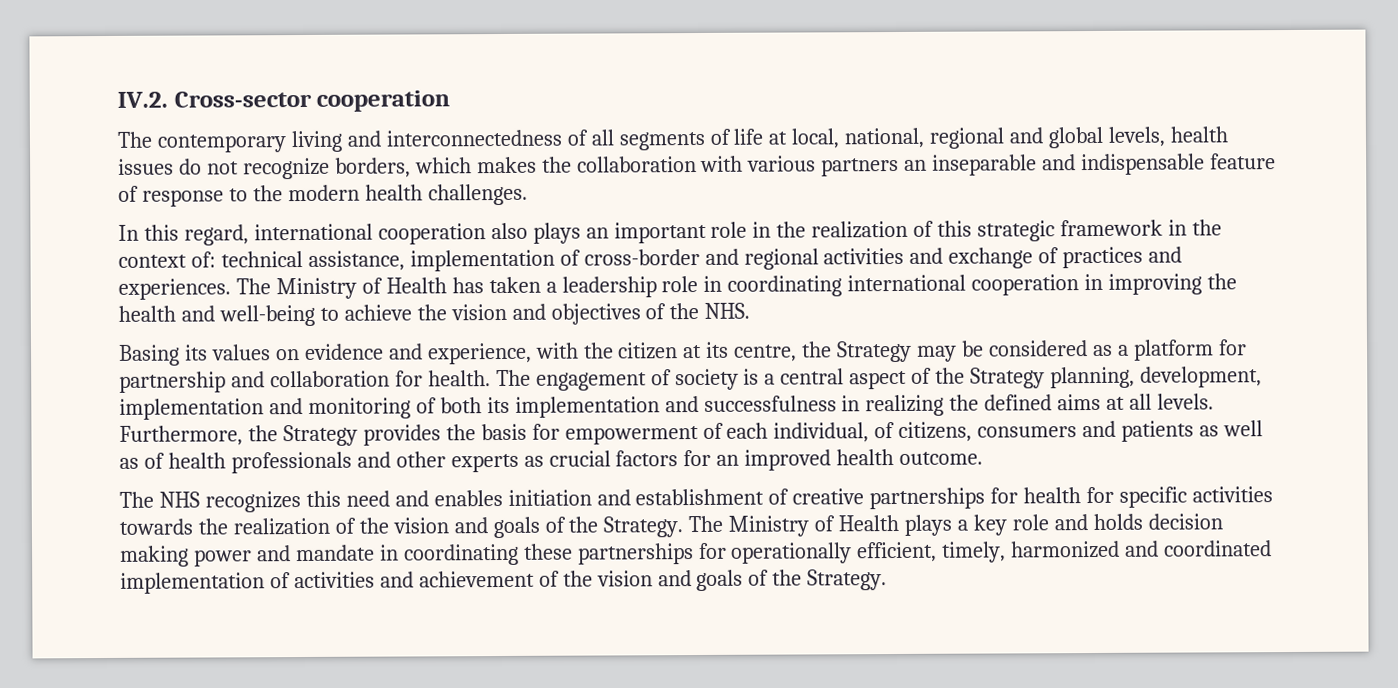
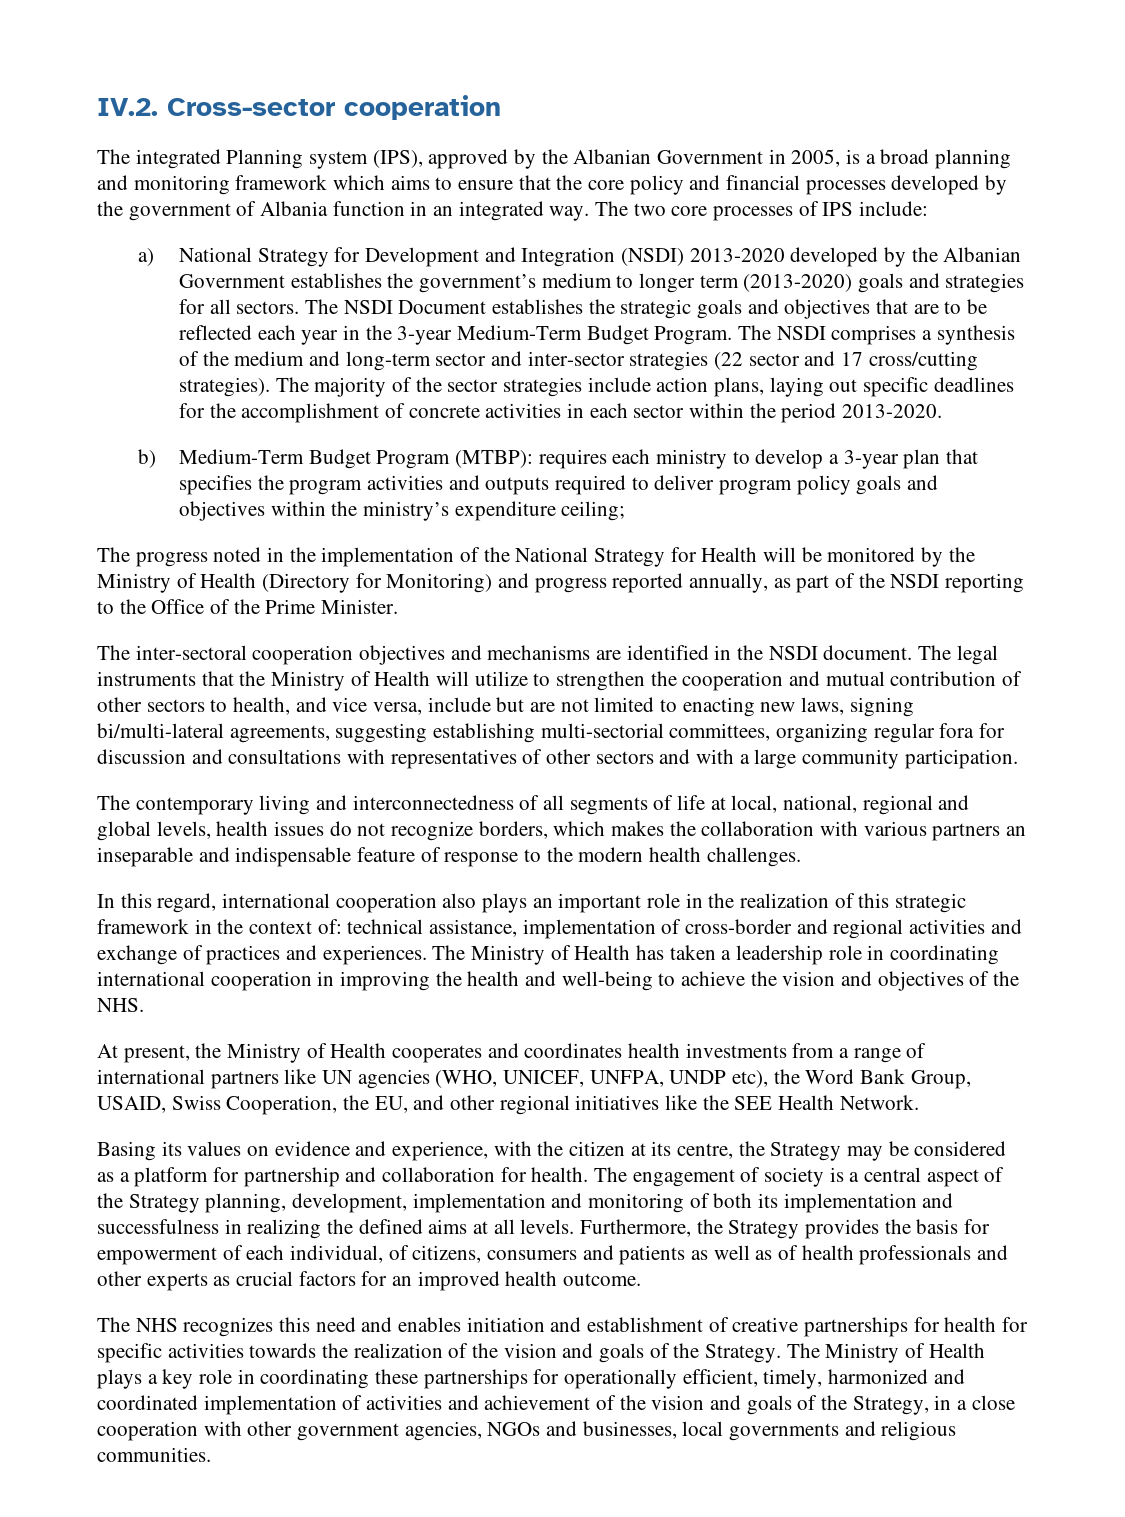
(451, 101) none -> [97,149,1012,169] [97,175,1008,195] [97,201,929,221] [137,247,1022,267] [178,273,1025,293] [178,299,987,319] [178,325,1015,345] [178,351,978,371] [178,377,1014,397] [178,403,942,423] [137,449,978,469] [178,475,938,495] [178,501,626,521] [97,547,975,567] [97,573,1025,593] [97,599,399,614] [97,645,998,665] [97,671,1023,691] [97,697,914,717] [97,723,1006,743] [97,749,1018,769] // The integrated Planning system (IPS), approved by the Albanian Government in 2005, is a broad planning and monitoring framework which aims to ensure that the core policy and financial processes developed by the government of Albania function in an integrated way. The two core processes of IPS include: // a) National Strategy for Development and Integration (NSDI) 2013-2020 developed by the Albanian Government establishes the government’s medium to longer term (2013-2020) goals and strategies for all sectors. The NSDI Document establishes the strategic goals and objectives that are to be reflected each year in the 3-year Medium-Term Budget Program. The NSDI comprises a synthesis of the medium and long-term sector and inter-sector strategies (22 sector and 17 cross/cutting strategies). The majority of the sector strategies include action plans, laying out specific deadlines for the accomplishment of concrete activities in each sector within the period 2013-2020. // b) Medium-Term Budget Program (MTBP): requires each ministry to develop a 3-year plan that specifies the program activities and outputs required to deliver program policy goals and objectives within the ministry’s expenditure ceiling; // The progress noted in the implementation of the National Strategy for Health will be monitored by the Ministry of Health (Directory for Monitoring) and progress reported annually, as part of the NSDI reporting to the Office of the Prime Minister. // The inter-sectoral cooperation objectives and mechanisms are identified in the NSDI document. The legal instruments that the Ministry of Health will utilize to strengthen the cooperation and mutual contribution of other sectors to health, and vice versa, include but are not limited to enacting new laws, signing bi/multi-lateral agreements, suggesting establishing multi-sectorial committees, organizing regular fora for discussion and consultations with representatives of other sectors and with a large community participation.
(751, 310) none -> [97,1043,927,1063] [97,1069,971,1089] [97,1095,919,1115] // At present, the Ministry of Health cooperates and coordinates health investments from a range of international partners like UN agencies (WHO, UNICEF, UNFPA, UNDP etc), the Word Bank Group, USAID, Swiss Cooperation, the EU, and other regional initiatives like the SEE Health Network.
[1053,513,1223,531] [120,544,375,567] and holds decision making power and mandate -> (233, 1376) none
[807,569,888,591] Strategy. -> [852,1395,1015,1415] [97,1421,957,1441] [97,1447,211,1462] Strategy, in a close cooperation with other government agencies, NGOs and businesses, local governments and religious communities.

